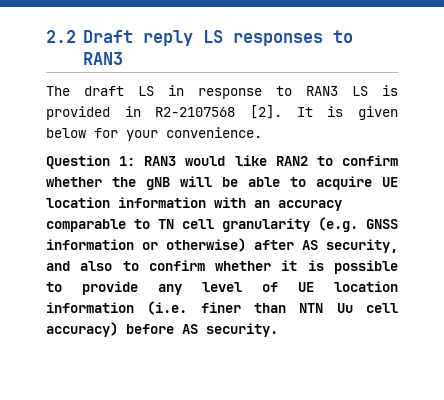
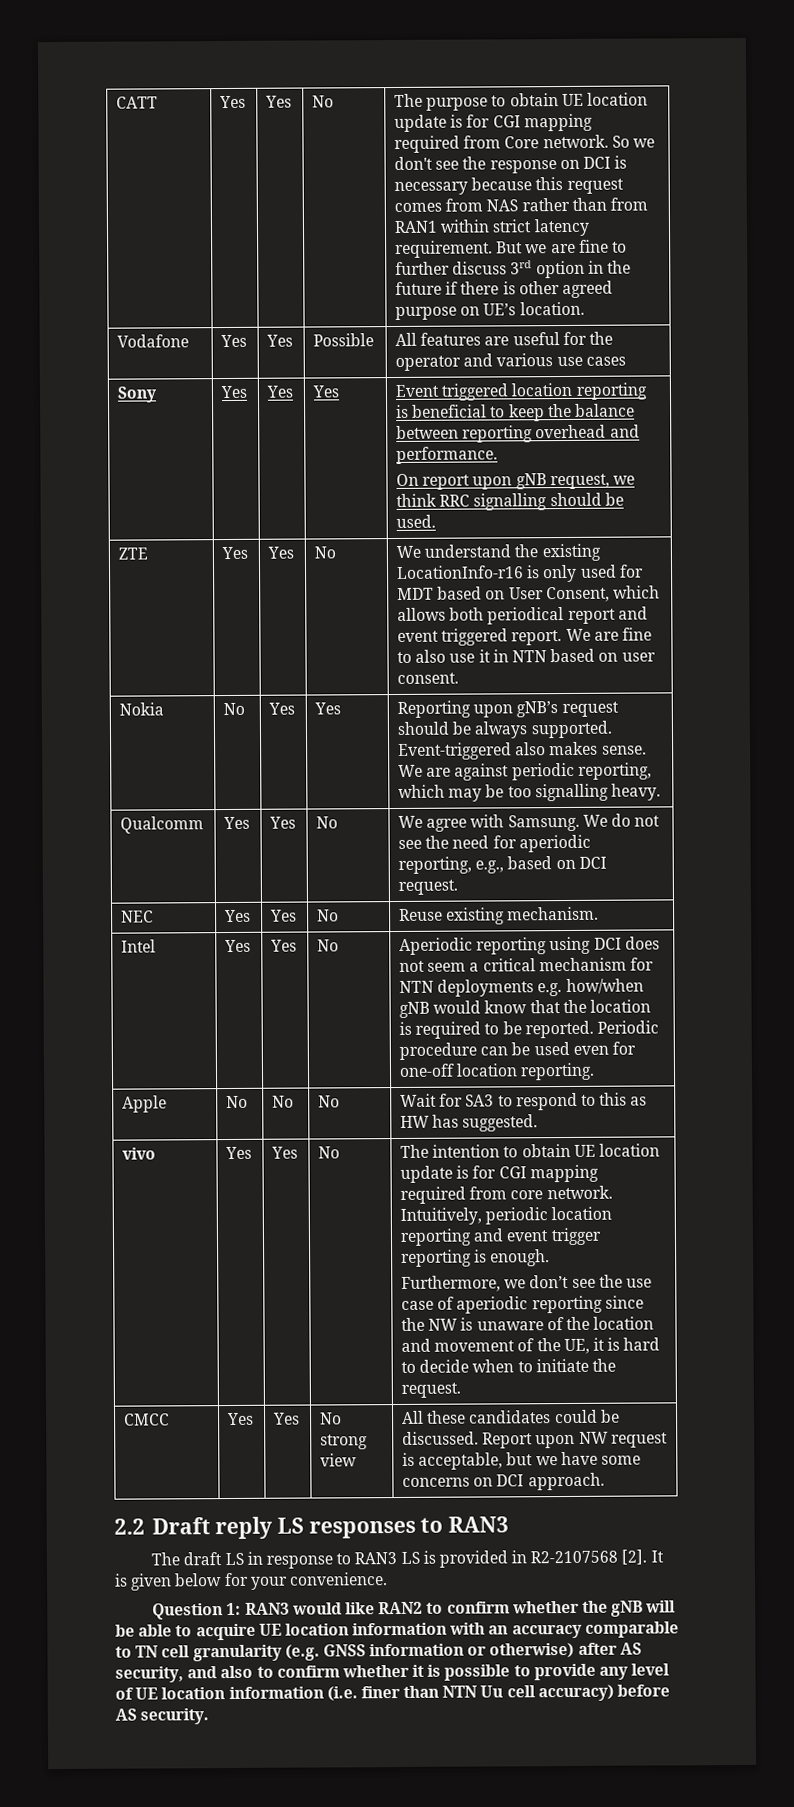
(46, 36) none -> [116,96,159,109] [219,95,247,109] [265,95,293,108] [312,95,335,108] [394,92,649,111] [394,113,593,133] [394,134,656,154] [394,155,628,174] [394,176,624,196] [394,197,649,213] [394,218,590,237] [395,239,628,258] [395,260,632,279] [395,280,614,299] [395,301,585,320] [117,334,190,348] [220,334,248,348] [266,334,294,347] [313,333,375,347] [395,331,614,346] [395,353,626,371] [117,386,158,403] [220,385,248,399] [266,385,294,398] [312,385,340,398] [395,382,648,401] [396,403,636,422] [396,424,640,443] [396,446,499,464] [396,473,636,490] [396,492,624,511] [396,514,437,528] [118,547,149,560] [221,546,249,560] [267,546,295,559] [314,546,337,559] [396,543,601,562] [396,564,644,583] [397,585,661,603] [397,606,648,625] [397,627,653,646] [397,648,656,663] [397,672,460,684] [119,702,165,716] [223,702,246,716] [268,702,296,715] [314,702,342,715] [397,700,619,718] [397,720,613,739] [398,741,647,760] [398,762,652,781] [398,783,662,802] [120,816,205,834] [223,816,251,830] [269,816,297,829] [316,816,339,829] [398,813,661,832] [398,834,591,853] [398,856,607,874] [398,879,459,895] [121,910,155,923] [224,909,252,923] [270,909,298,922] [317,909,340,922] [399,906,600,925] [121,939,157,953] [224,939,252,953] [270,939,298,952] [317,939,340,952] [399,936,660,955] [399,957,655,972] [399,978,644,997] [399,999,652,1018] [399,1020,660,1039] [399,1041,637,1060] [399,1062,596,1081] [122,1095,168,1113] [226,1095,249,1109] [272,1095,295,1108] [318,1095,341,1108] [400,1092,648,1111] [400,1114,539,1132] [122,1147,157,1160] [225,1146,253,1160] [271,1146,299,1159] [318,1146,341,1159] [400,1143,661,1158] [400,1164,599,1183] [400,1185,613,1204] [400,1206,613,1225] [400,1227,602,1246] [401,1249,551,1267] [401,1274,653,1292] [401,1295,644,1314] [401,1316,655,1331] [401,1337,661,1355] [401,1358,617,1373] [401,1382,462,1398] [124,1413,171,1426] [227,1412,255,1426] [273,1412,301,1425] [320,1412,343,1425] [320,1434,369,1450] [320,1453,358,1467] [402,1409,620,1424] [402,1431,668,1449] [402,1451,642,1470] [402,1472,605,1491] CATT | Yes | Yes | No | The purpose to obtain UE location update is for CGI mapping required from Core network. So we don't see the response on DCI is necessary because this request comes from NAS rather than from RAN1 within strict latency requirement. But we are fine to further discuss 3rd option in the future if there is other agreed purpose on UE’s location. // Vodafone | Yes | Yes | Possible | All features are useful for the operator and various use cases // Sony | Yes | Yes | Yes | Event triggered location reporting is beneficial to keep the balance between reporting overhead and performance. // On report upon gNB request, we think RRC signalling should be used. // ZTE | Yes | Yes | No | We understand the existing LocationInfo-r16 is only used for MDT based on User Consent, which allows both periodical report and event triggered report. We are fine to also use it in NTN based on user consent. // Nokia | No | Yes | Yes | Reporting upon gNB’s request should be always supported. Event-triggered also makes sense. We are against periodic reporting, which may be too signalling heavy. // Qualcomm | Yes | Yes | No | We agree with Samsung. We do not see the need for aperiodic reporting, e.g., based on DCI request. // NEC | Yes | Yes | No | Reuse existing mechanism. // Intel | Yes | Yes | No | Aperiodic reporting using DCI does not seem a critical mechanism for NTN deployments e.g. how/when gNB would know that the location is required to be reported. Periodic procedure can be used even for one-off location reporting. // Apple | No | No | No | Wait for SA3 to respond to this as HW has suggested. // vivo | Yes | Yes | No | The intention to obtain UE location update is for CGI mapping required from core network. Intuitively, periodic location reporting and event trigger reporting is enough. // Furthermore, we don’t see the use case of aperiodic reporting since the NW is unaware of the location and movement of the UE, it is hard to decide when to initiate the request. // CMCC | Yes | Yes | No strong view | All these candidates could be discussed. Report upon NW request is acceptable, but we have some concerns on DCI approach. //

